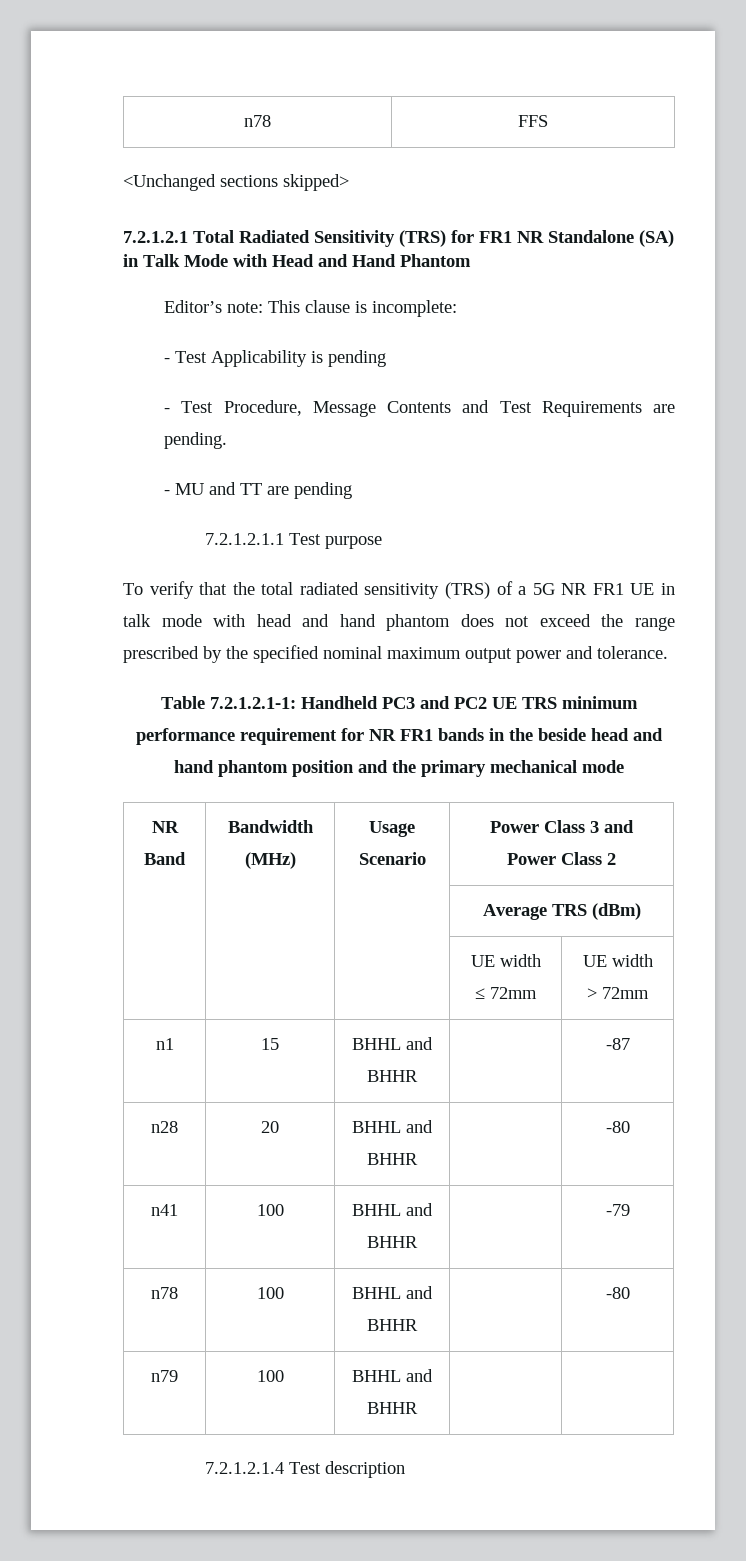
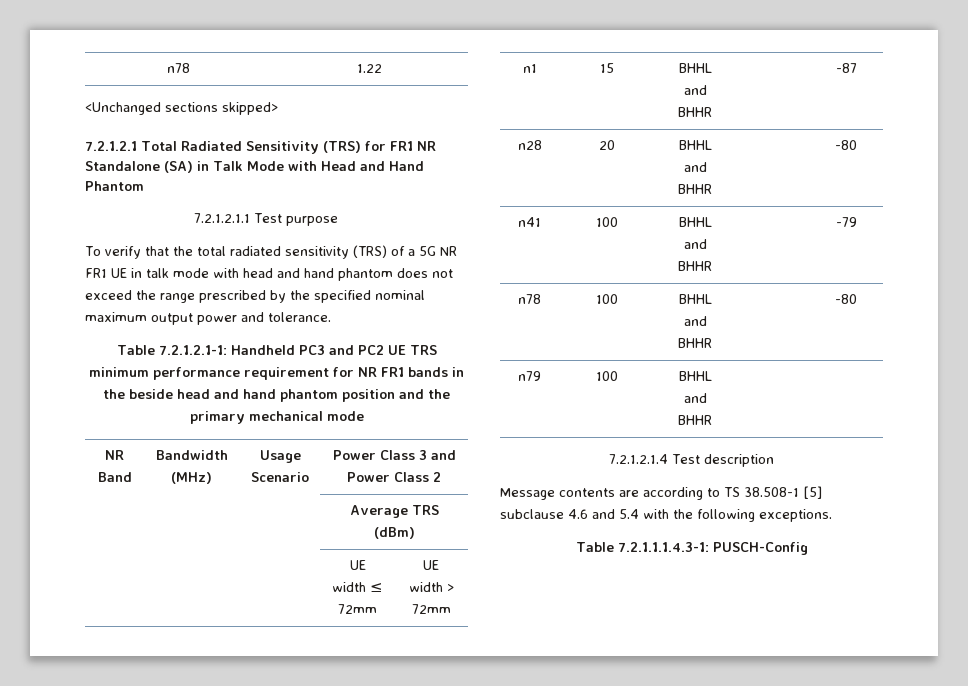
[244,115,271,127] [518,115,548,127] n78 | FFS -> [167,63,190,73] [357,64,382,73] n78 | 1.22
[164,300,458,317] [164,350,387,367] [164,400,675,417] [164,432,228,449] [164,482,353,499] // Editor’s note: This clause is incomplete: // - Test Applicability is pending // - Test Procedure, Message Contents and Test Requirements are pending. // - MU and TT are pending -> (144, 186) none
(406, 1469) none -> [500,486,822,500] [500,509,832,522] [575,542,808,555] // Message contents are according to TS 38.508-1 [5] subclause 4.6 and 5.4 with the following exceptions. // Table 7.2.1.1.1.4.3-1: PUSCH-Config

